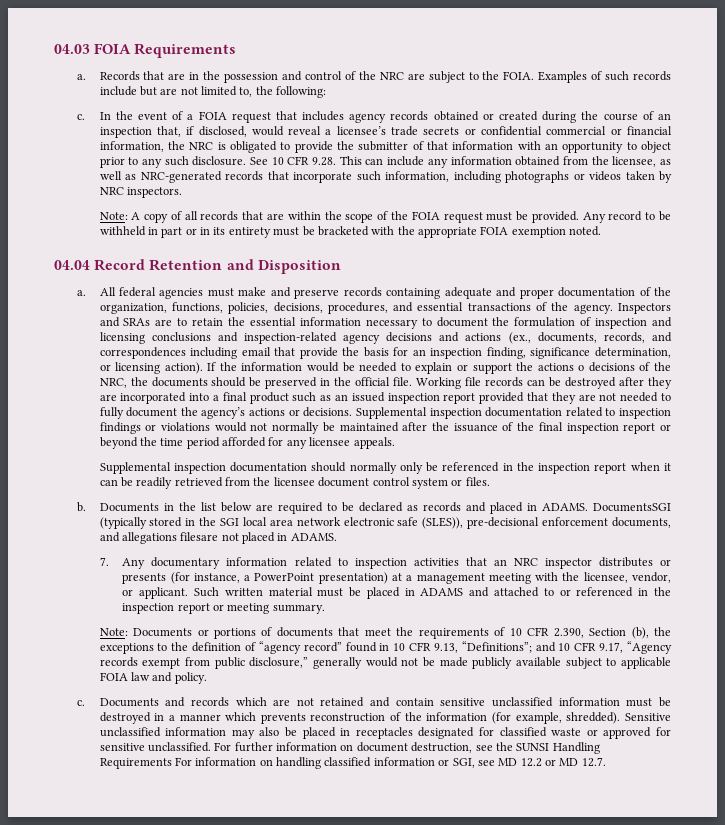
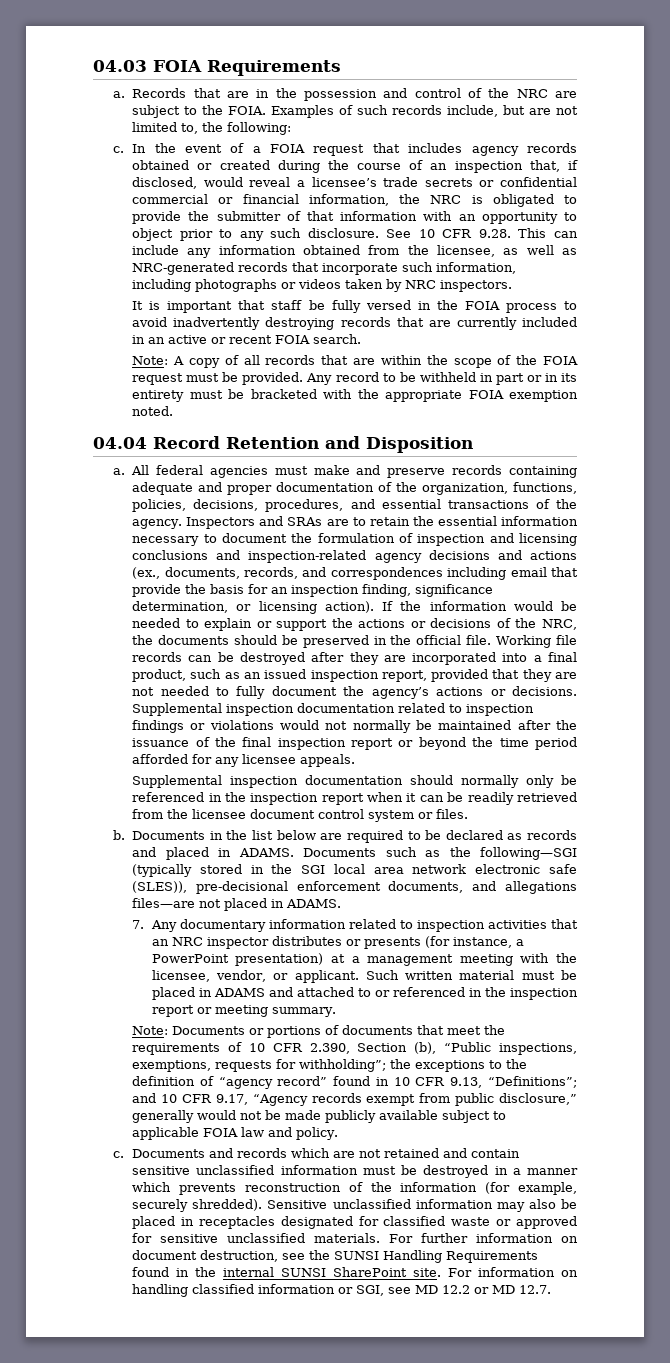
[99,86,137,96] include -> [447,105,499,117] include,
(182, 192) none -> [132,300,577,313] [132,317,577,330] [132,334,362,344] // It is important that staff be fully versed in the FOIA process to avoid inadvertently destroying records that are currently included in an active or recent FOIA search.
[578,365,585,371] o -> [410,621,426,628] or
[249,392,289,404] product -> [132,669,187,682] product,
[443,393,476,404] report -> [381,670,427,682] report,
[592,503,671,512] DocumentsSGI -> [303,847,577,860] Documents such as the following—SGI
[180,532,219,541] filesare -> [132,898,196,908] files—are
(649, 633) none -> [444,1042,577,1055] [132,1059,387,1072] “Public inspections, exemptions, requests for withholding”;
(562, 718) none -> [132,1199,189,1212] securely
[147,742,211,752] unclassified. -> [227,1233,381,1243] unclassified materials.
(172, 763) none -> [132,1267,442,1277] found in the internal SUNSI SharePoint site.

